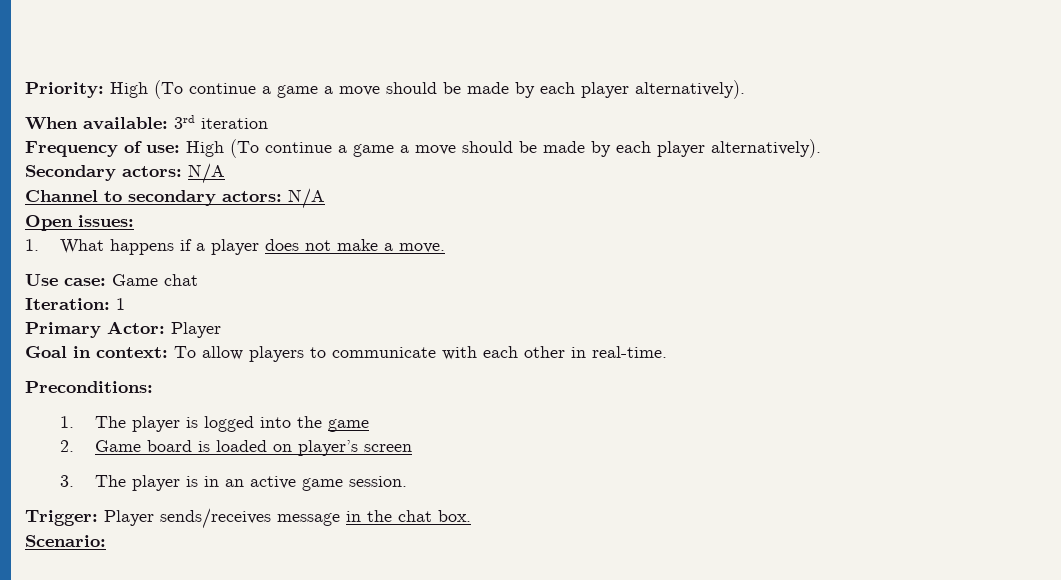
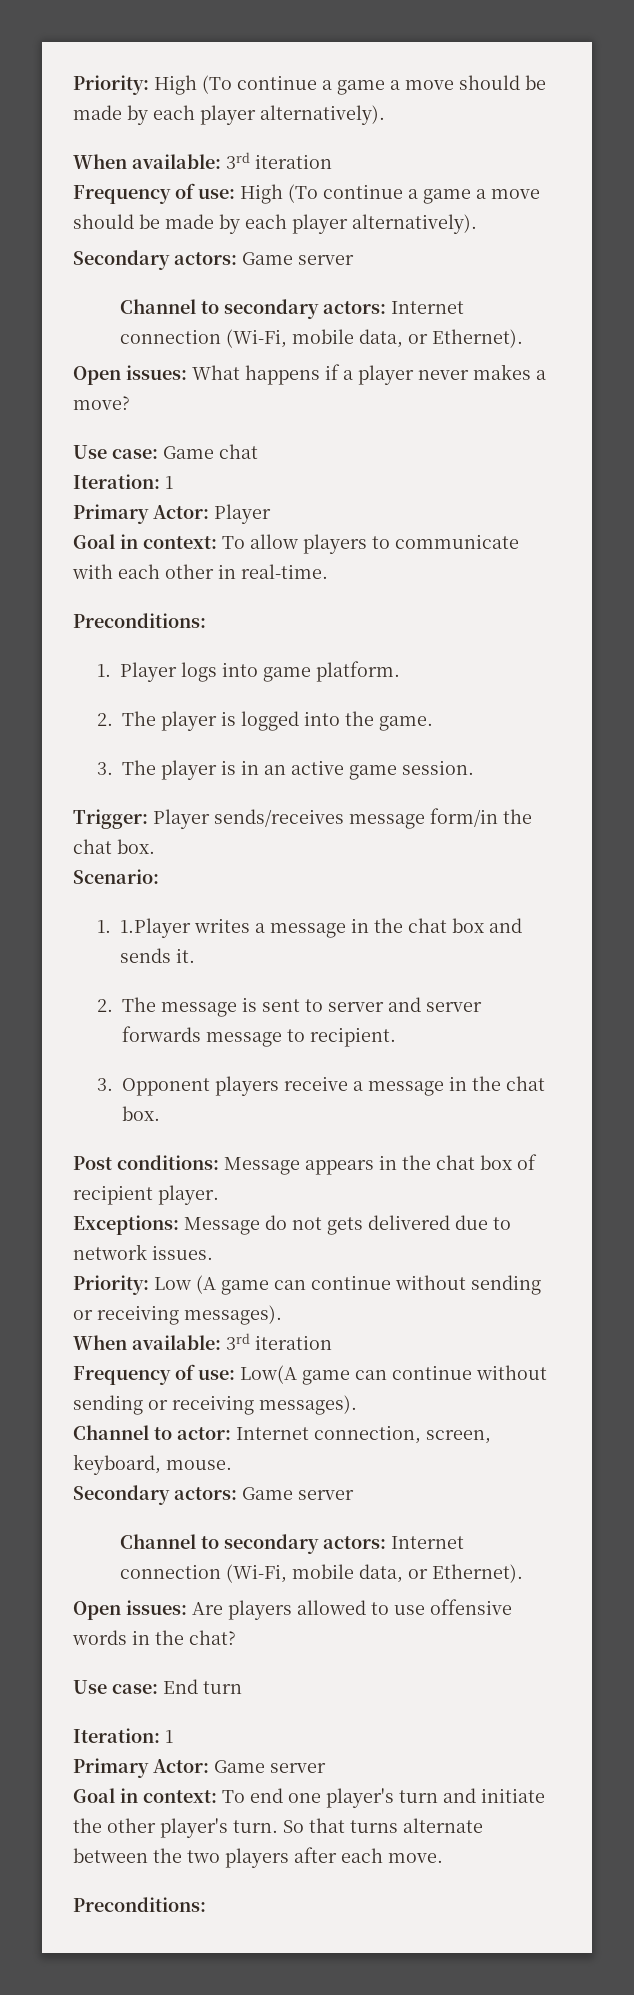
[188,163,225,184] [25,188,325,209] [25,215,134,231] [25,239,39,251] N/A // Channel to secondary actors: N/A // Open issues: // 1. -> [242,252,354,265] [120,299,465,319] [120,329,524,348] [73,365,187,385] Game server // Channel to secondary actors: Internet connection (Wi-Fi, mobile data, or Ethernet). // Open issues:
[264,239,445,253] does not make a move. -> [418,364,546,380] [73,396,130,410] never makes a move?
(74, 422) none -> [120,661,401,682] [96,713,113,726] Player logs into game platform. // 2.
[327,419,369,432] [59,440,412,456] game // 2. Game board is loaded on player’s screen -> [378,716,433,731] game.
[346,510,471,522] [25,535,106,547] in the chat box. // Scenario: -> [430,808,532,827] [73,839,155,854] [73,869,159,884] [96,918,523,938] [120,948,196,963] [96,997,482,1017] [121,1026,396,1047] [96,1076,545,1096] [121,1106,160,1121] [73,1154,537,1175] [73,1185,219,1205] [73,1215,511,1235] [73,1244,213,1260] [73,1275,541,1295] [73,1305,282,1325] [73,1333,332,1350] [73,1364,547,1385] [73,1395,357,1415] [73,1425,491,1444] [73,1454,232,1475] [73,1485,354,1505] [120,1534,465,1554] [120,1564,524,1583] [73,1599,512,1620] [72,1630,236,1645] [73,1679,242,1694] [73,1728,173,1743] [73,1758,326,1778] [73,1788,545,1808] [73,1818,483,1838] [73,1847,443,1868] [73,1897,206,1912] form/in the chat box. // Scenario: // 1. 1.Player writes a message in the chat box and sends it. // 2. The message is sent to server and server forwards message to recipient. // 3. Opponent players receive a message in the chat box. // Post conditions: Message appears in the chat box of recipient player. // Exceptions: Message do not gets delivered due to network issues. // Priority: Low (A game can continue without sending or receiving messages). // When available: 3rd iteration // Frequency of use: Low(A game can continue without sending or receiving messages). // Channel to actor: Internet connection, screen, keyboard, mouse. // Secondary actors: Game server // Channel to secondary actors: Internet connection (Wi-Fi, mobile data, or Ethernet). // Open issues: Are players allowed to use offensive words in the chat? // Use case: End turn // Iteration: 1 // Primary Actor: Game server // Goal in context: To end one player's turn and initiate the other player's turn. So that turns alternate between the two players after each move. // Preconditions:

